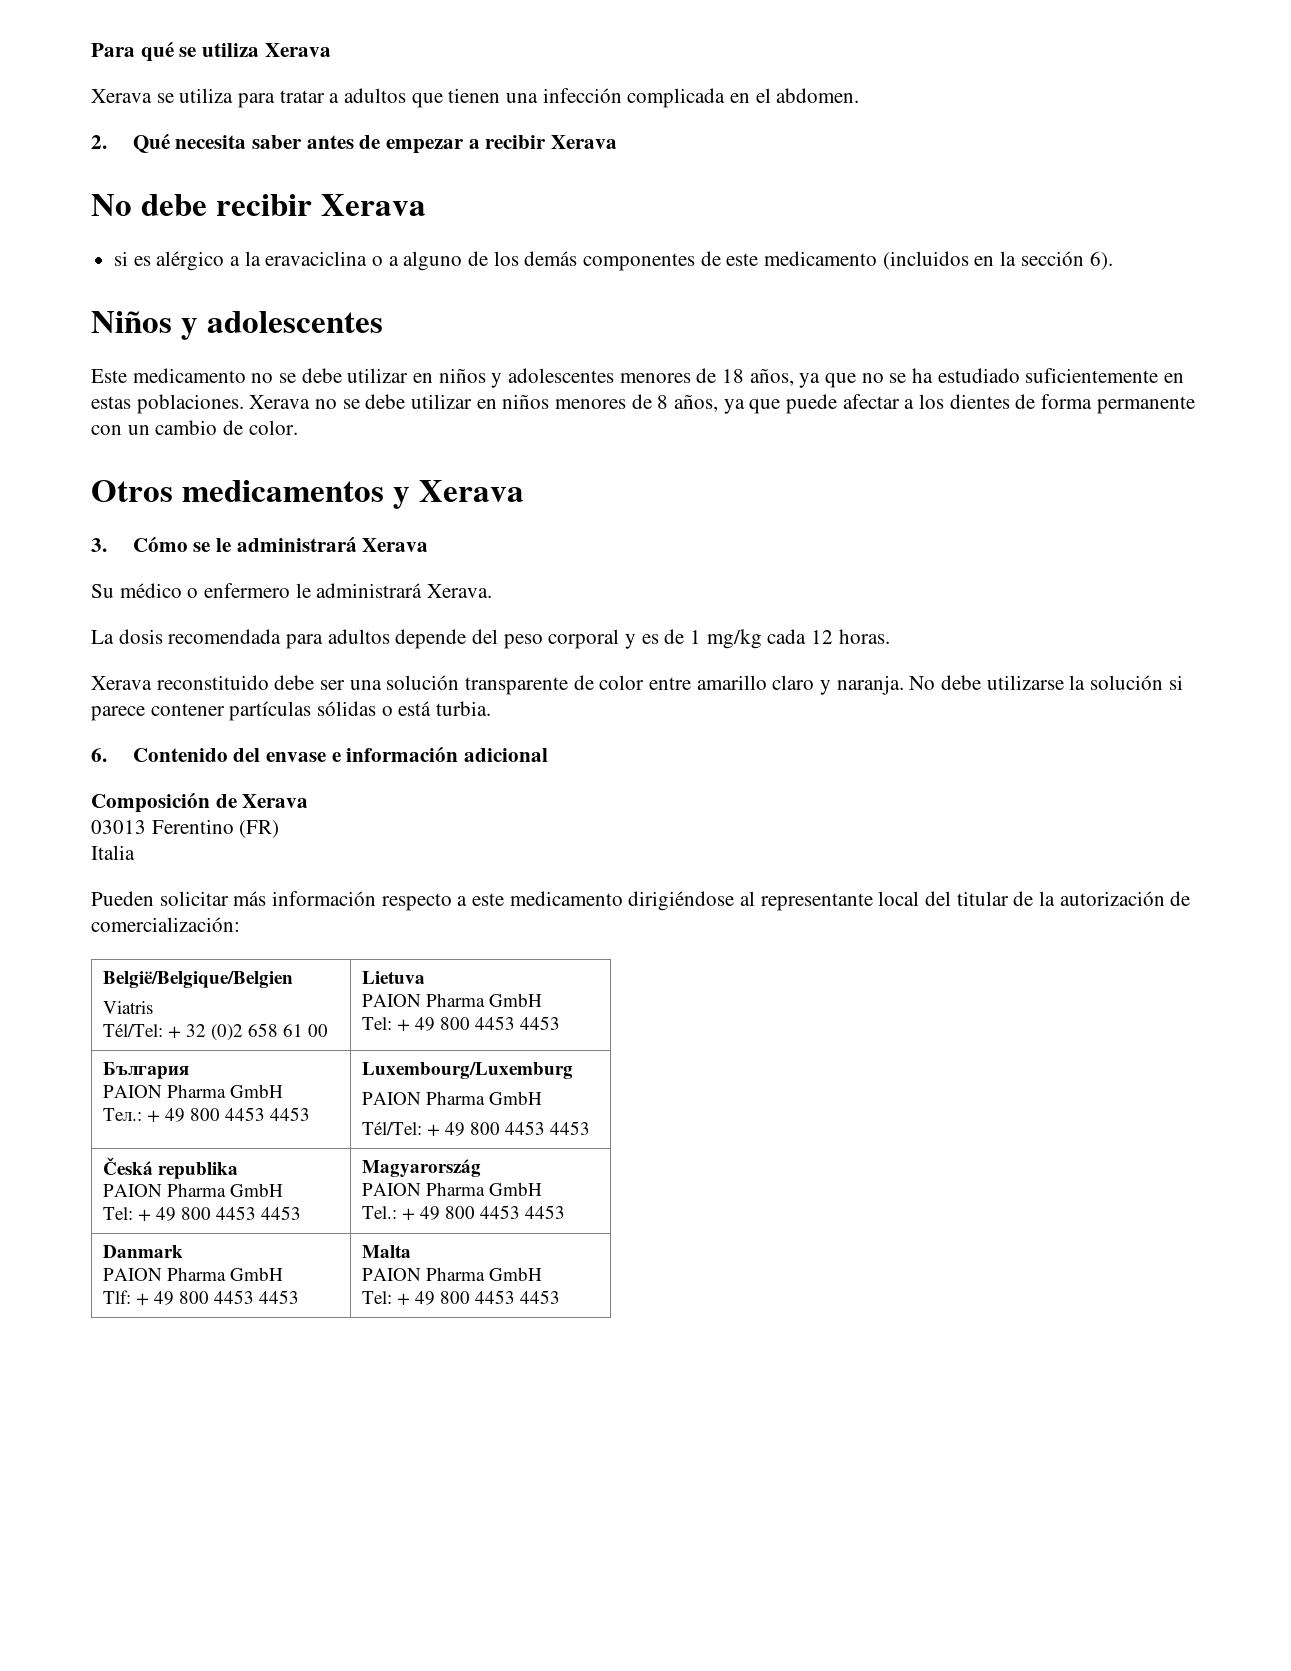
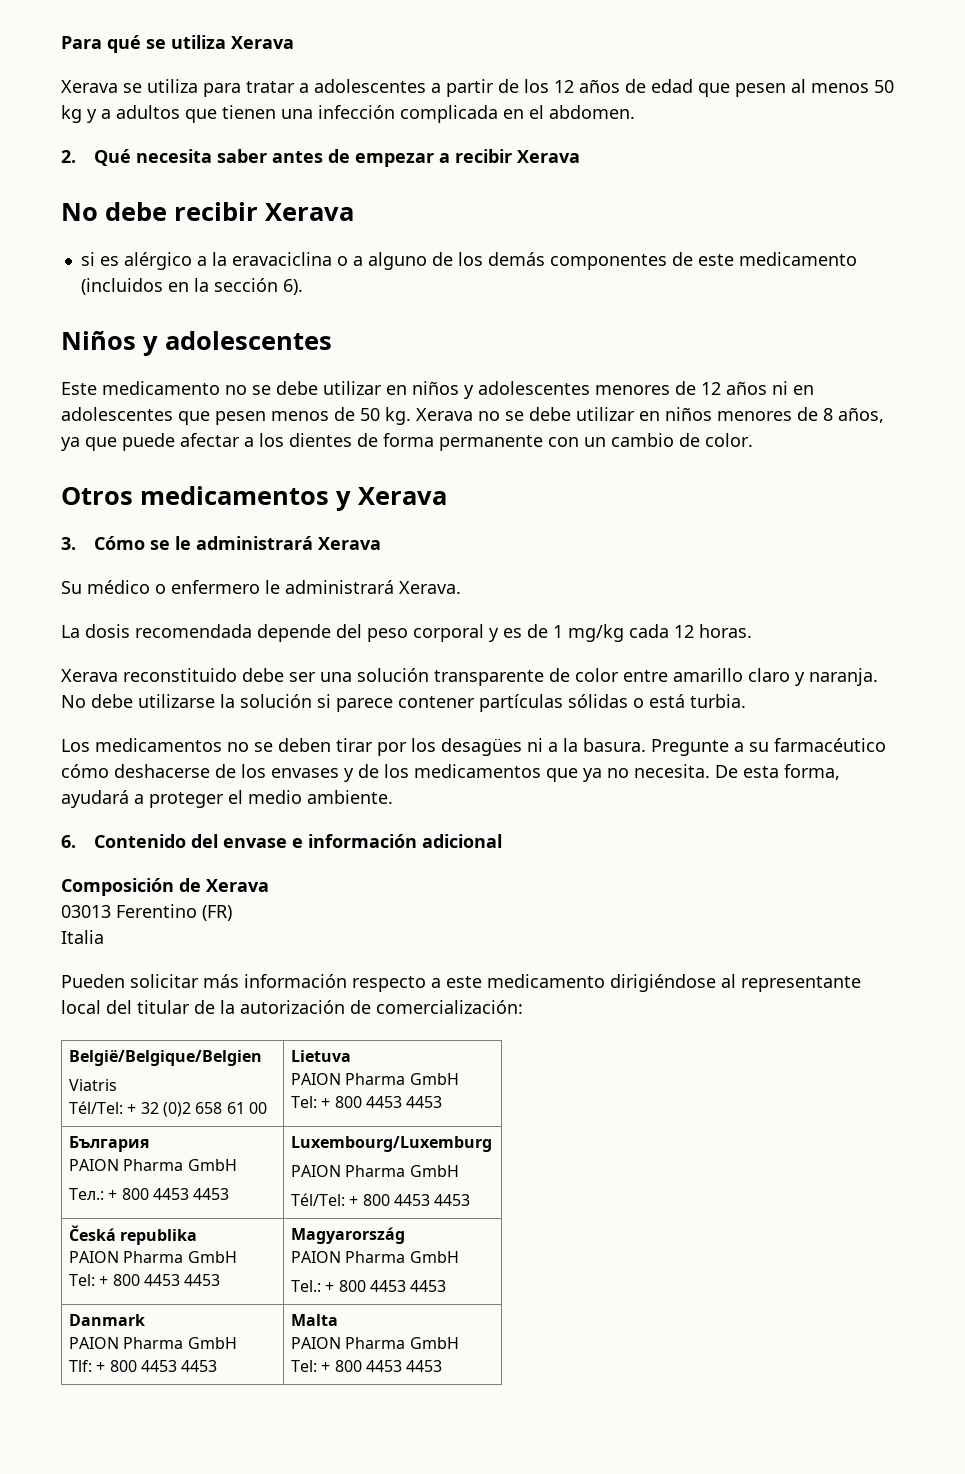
(340, 98) none -> [314,79,894,97] [61,105,111,123] adolescentes a partir de los 12 años de edad que pesen al menos 50 kg y a
[722,368,1185,388] [91,394,244,414] 18 años, ya que no se ha estudiado suficientemente en estas poblaciones. -> [701,381,814,395] [61,407,411,425] 12 años ni en adolescentes que pesen menos de 50 kg.
[286,629,390,649] para adultos -> (252, 631) none
(492, 708) none -> [61,738,886,756] [61,764,840,782] [61,790,393,808] // Los medicamentos no se deben tirar por los desagües ni a la basura. Pregunte a su farmacéutico cómo deshacerse de los envases y de los medicamentos que ya no necesita. De esta forma, ayudará a proteger el medio ambiente.
[414,1017,435,1031] 49 -> (331, 1103) none
[164,1108,185,1122] 49 -> (118, 1195) none
[444,1122,465,1136] 49 -> (359, 1201) none
[155,1207,176,1221] 49 -> (109, 1281) none
[419,1206,440,1220] 49 -> (335, 1287) none
[153,1291,174,1305] 49 -> (106, 1367) none
[414,1291,435,1305] 49 -> (331, 1367) none

